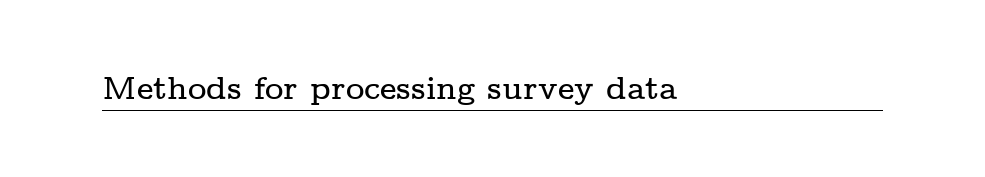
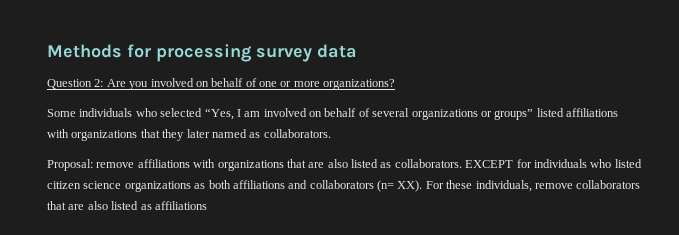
(677, 88) none -> [47,78,396,90] [47,108,618,120] [47,129,331,141] [47,159,642,171] [47,180,641,192] [47,201,207,210] // Question 2: Are you involved on behalf of one or more organizations? // Some individuals who selected “Yes, I am involved on behalf of several organizations or groups” listed affiliations with organizations that they later named as collaborators. // Proposal: remove affiliations with organizations that are also listed as collaborators. EXCEPT for individuals who listed citizen science organizations as both affiliations and collaborators (n= XX). For these individuals, remove collaborators that are also listed as affiliations

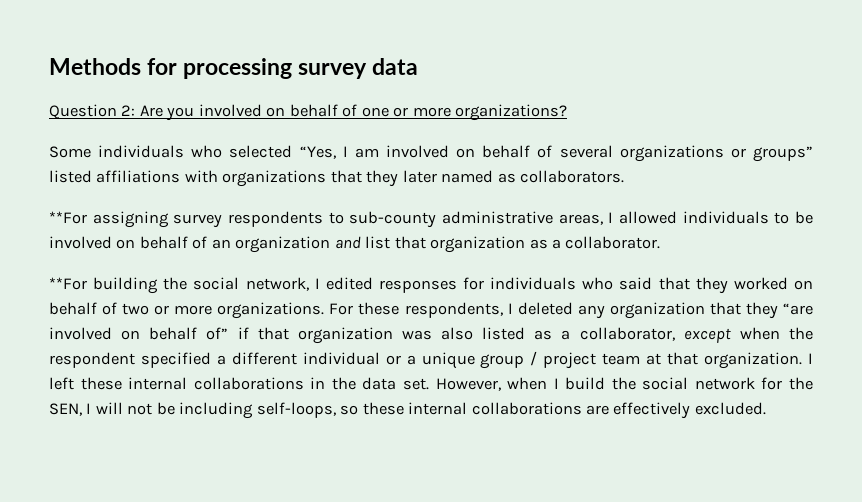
[47,159,642,171] [47,180,641,192] [47,201,207,210] Proposal: remove affiliations with organizations that are also listed as collaborators. EXCEPT for individuals who listed citizen science organizations as both affiliations and collaborators (n= XX). For these individuals, remove collaborators that are also listed as affiliations -> [49,211,813,228] [49,236,661,253] [49,277,813,294] [49,302,814,319] [49,327,813,344] [49,351,814,369] [49,377,813,391] [49,402,766,419] **For assigning survey respondents to sub-county administrative areas, I allowed individuals to be involved on behalf of an organization and list that organization as a collaborator. // **For building the social network, I edited responses for individuals who said that they worked on behalf of two or more organizations. For these respondents, I deleted any organization that they “are involved on behalf of” if that organization was also listed as a collaborator, except when the respondent specified a different individual or a unique group / project team at that organization. I left these internal collaborations in the data set. However, when I build the social network for the SEN, I will not be including self-loops, so these internal collaborations are effectively excluded.

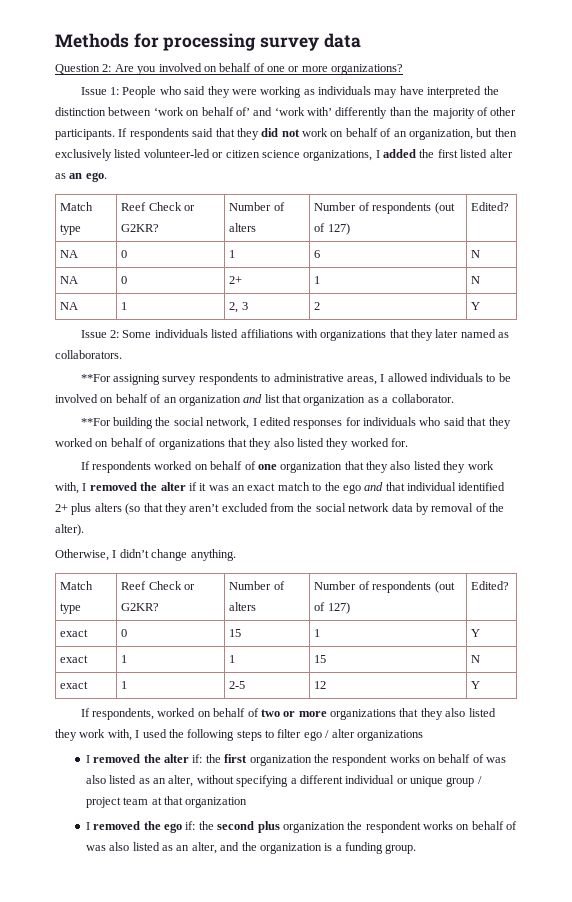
[49,145,813,162] Some individuals who selected “Yes, I am involved on behalf of several organizations or groups” -> [80,86,499,98] [55,107,517,119] [55,128,517,140] [55,149,513,161] [55,172,107,182] [60,202,94,211] [60,224,82,235] [121,202,196,211] [121,224,160,232] [229,202,285,211] [229,223,257,232] [314,202,455,214] [314,223,350,235] [471,202,510,211] [60,250,79,258] [121,250,128,258] [229,250,236,258] [314,250,321,258] [471,250,481,258] [60,276,79,284] [121,276,128,284] [229,276,243,284] [314,276,321,284] [471,276,481,284] [60,302,79,310] [121,302,128,310] [229,302,248,313] [314,302,321,310] [471,302,481,310] [80,329,208,338] Issue 1: People who said they were working as individuals may have interpreted the distinction between ‘work on behalf of’ and ‘work with’ differently than the majority of other participants. If respondents said that they did not work on behalf of an organization, but then exclusively listed volunteer-led or citizen science organizations, I added the first listed alter as an ego. // Match type | Reef Check or G2KR? | Number of alters | Number of respondents (out of 127) | Edited? // NA | 0 | 1 | 6 | N // NA | 0 | 2+ | 1 | N // NA | 1 | 2, 3 | 2 | Y // Issue 2: Some individuals
[349,211,437,228] sub-county -> (271, 378) none
[122,302,814,319] [49,327,813,344] [49,352,211,368] two or more organizations. For these respondents, I deleted any organization that they “are involved on behalf of” if that organization was also listed as a collaborator, except when the respondent specified -> [158,438,409,450] [80,461,494,473] [55,482,506,494] [55,503,504,515] [55,524,84,536] [55,549,236,561] [60,581,94,590] [60,603,82,614] [121,581,196,590] [121,603,160,611] [229,581,285,590] [229,602,257,611] [314,581,455,593] [314,602,350,614] [471,581,510,590] [60,629,89,637] [121,629,128,637] [229,629,242,637] [314,629,321,637] [471,629,481,637] [60,655,89,663] [121,655,128,663] [229,655,236,663] [314,655,327,663] [471,655,481,663] [60,681,89,689] [121,681,128,689] [229,681,246,689] [314,681,327,689] [471,681,481,689] [80,708,496,720] [55,729,423,741] [85,754,507,766] [85,775,289,787] organizations that they also listed they worked for. // If respondents worked on behalf of one organization that they also listed they work with, I removed the alter if it was an exact match to the ego and that individual identified 2+ plus alters (so that they aren’t excluded from the social network data by removal of the alter). // Otherwise, I didn’t change anything. // Match type | Reef Check or G2KR? | Number of alters | Number of respondents (out of 127) | Edited? // exact | 0 | 15 | 1 | Y // exact | 1 | 1 | 15 | N // exact | 1 | 2-5 | 12 | Y // If respondents, worked on behalf of two or more organizations that they also listed they work with, I used the following steps to filter ego / alter organizations // I removed the alter if: the first organization the respondent works on behalf of was also listed as an alter, without specifying
[406,355,416,365] a -> (408, 781) none
[704,352,814,369] [49,377,813,391] [49,402,766,419] organization. I left these internal collaborations in the data set. However, when I build the social network for the SEN, I will not be including self-loops, so these internal collaborations are effectively excluded. -> [185,797,248,808] [85,821,518,833] [85,842,417,854] organization // I removed the ego if: the second plus organization the respondent works on behalf of was also listed as an alter, and the organization is a funding group.

